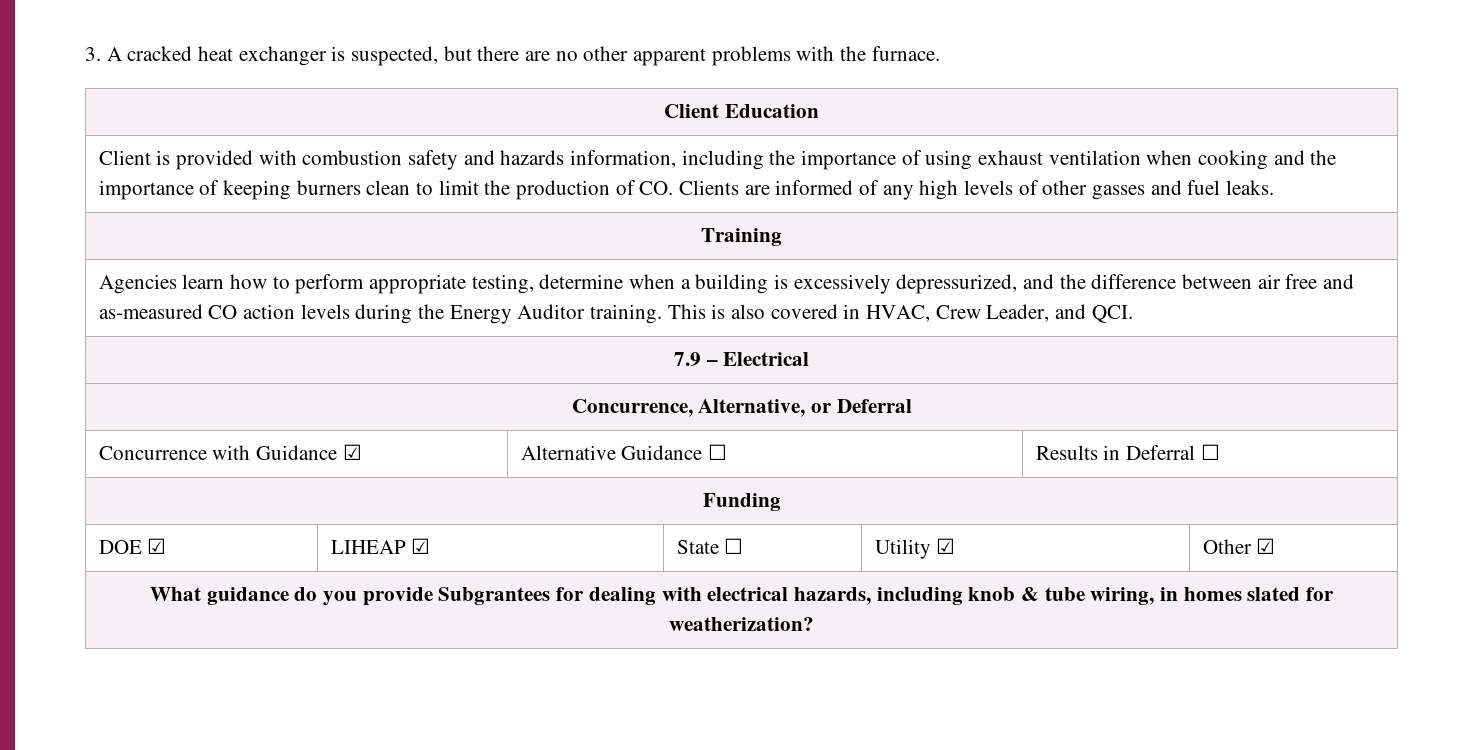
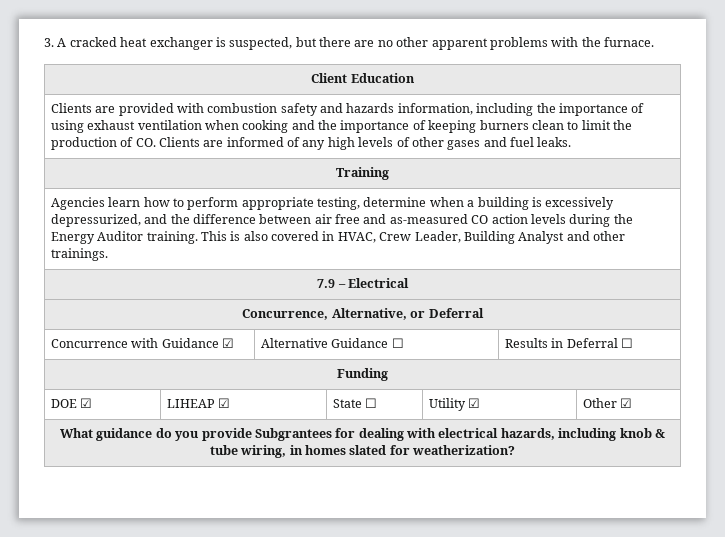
[98,150,171,165] Client is -> [50,103,116,113] Clients are
[1091,185,1145,200] gasses -> [447,140,481,150] gases
[1054,304,1133,323] and QCI. -> [463,231,626,244] [50,248,108,261] Building Analyst and other trainings.

